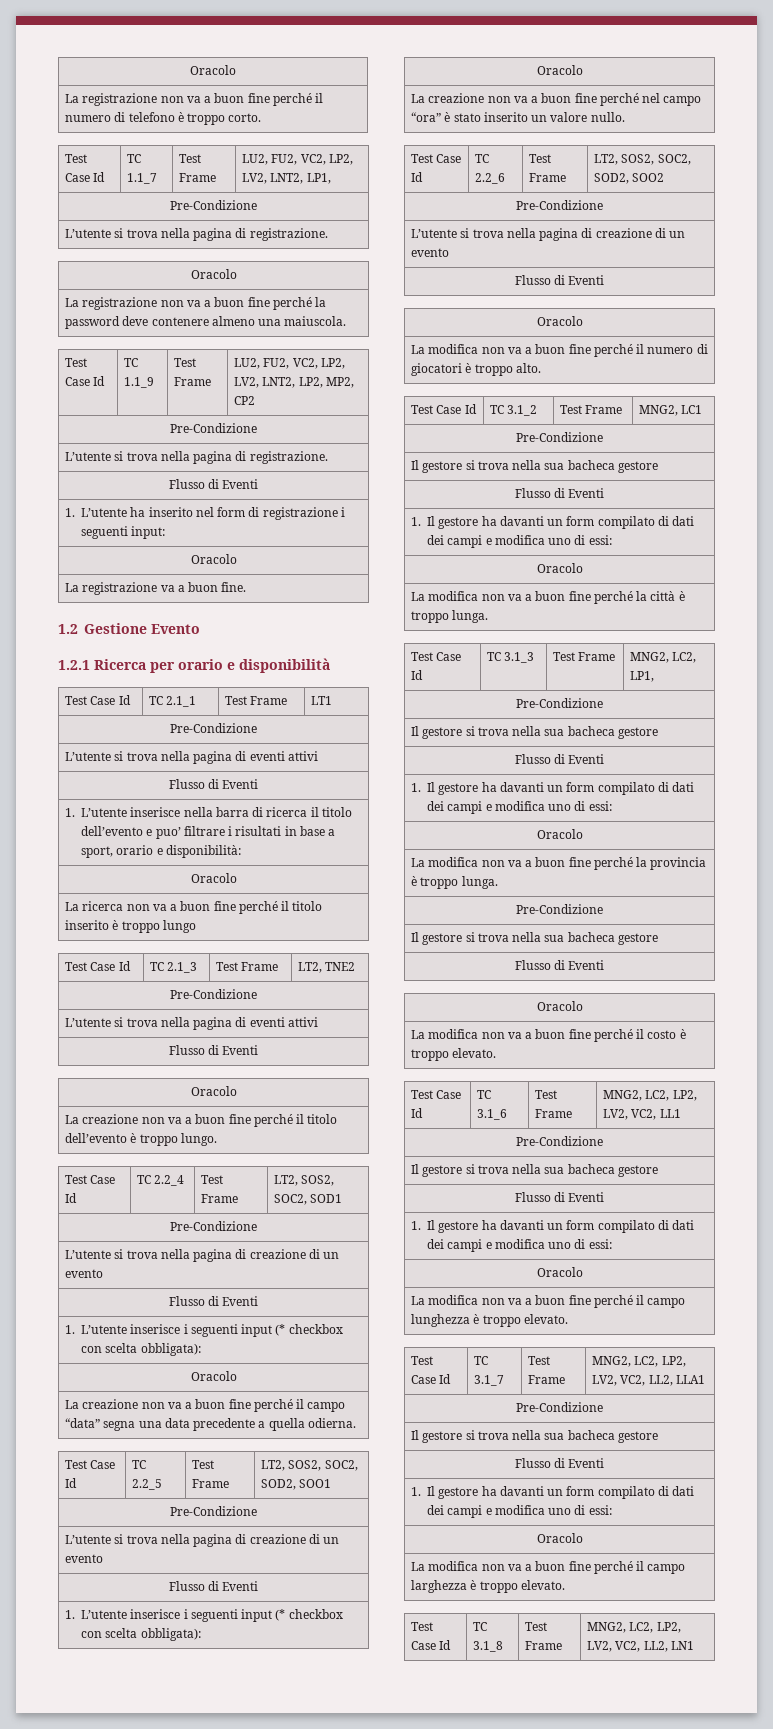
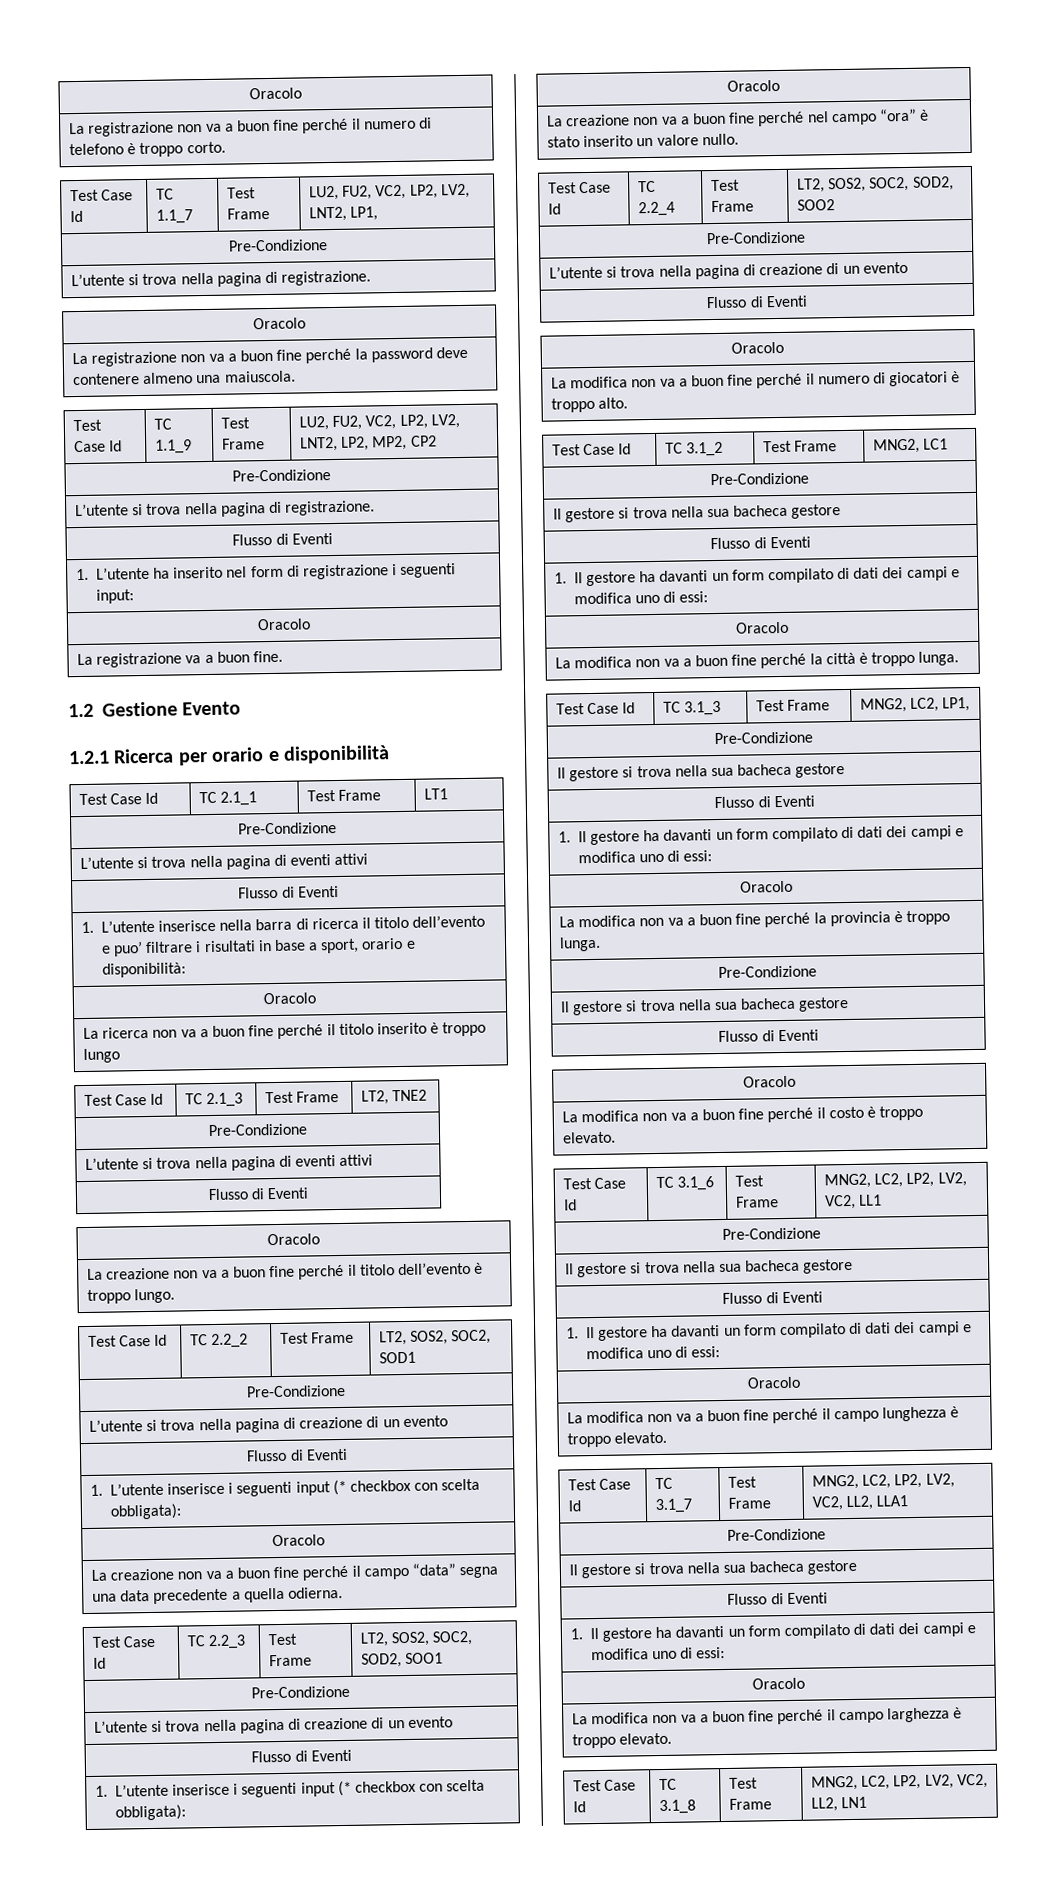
[154,1175,185,1186] 2.2_4 -> [211,1333,249,1349] 2.2_2
[132,1479,163,1490] 2.2_5 -> [208,1634,247,1650] 2.2_3
[475,173,506,184] 2.2_6 -> [638,201,676,217] 2.2_4

